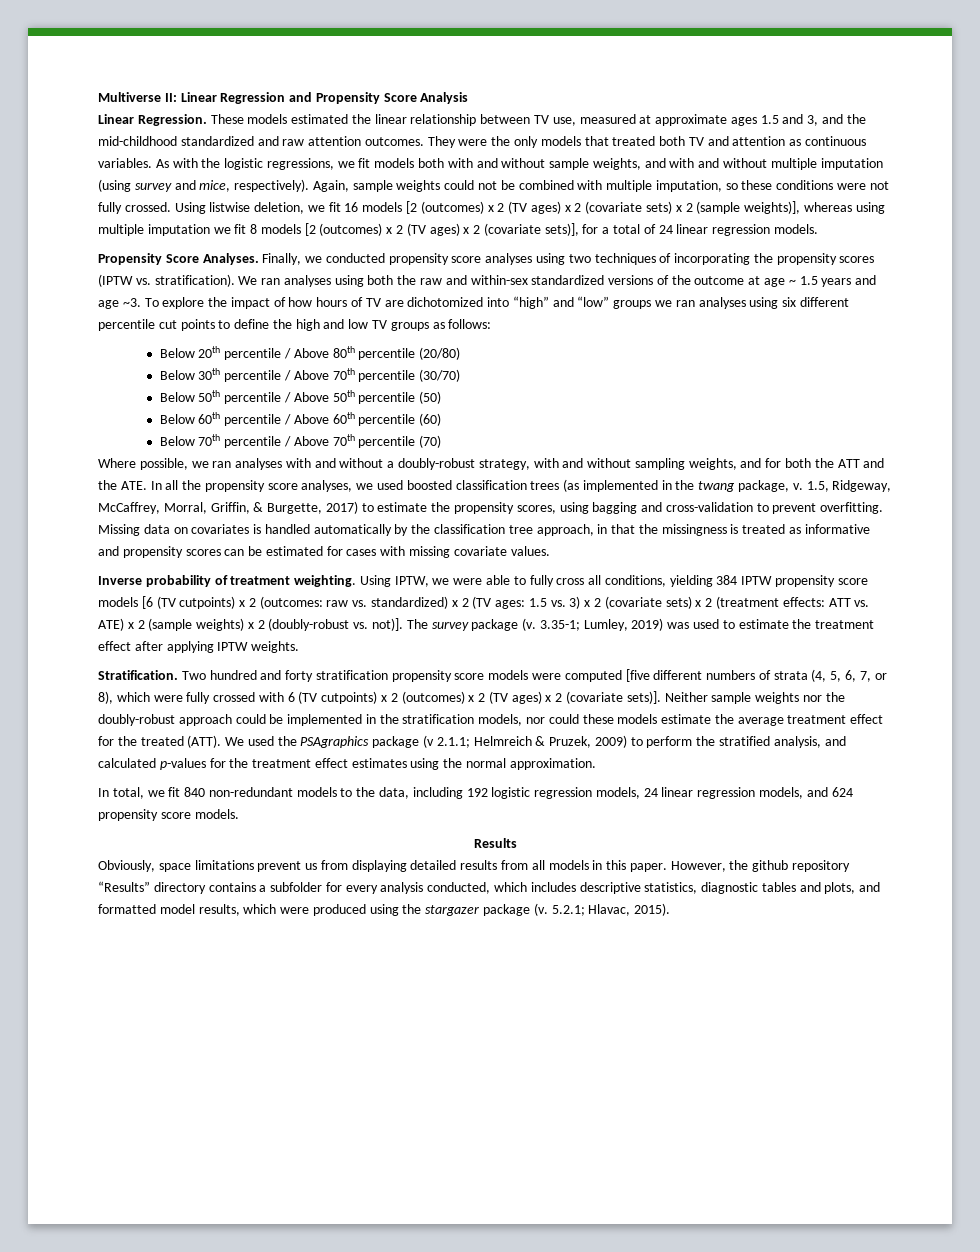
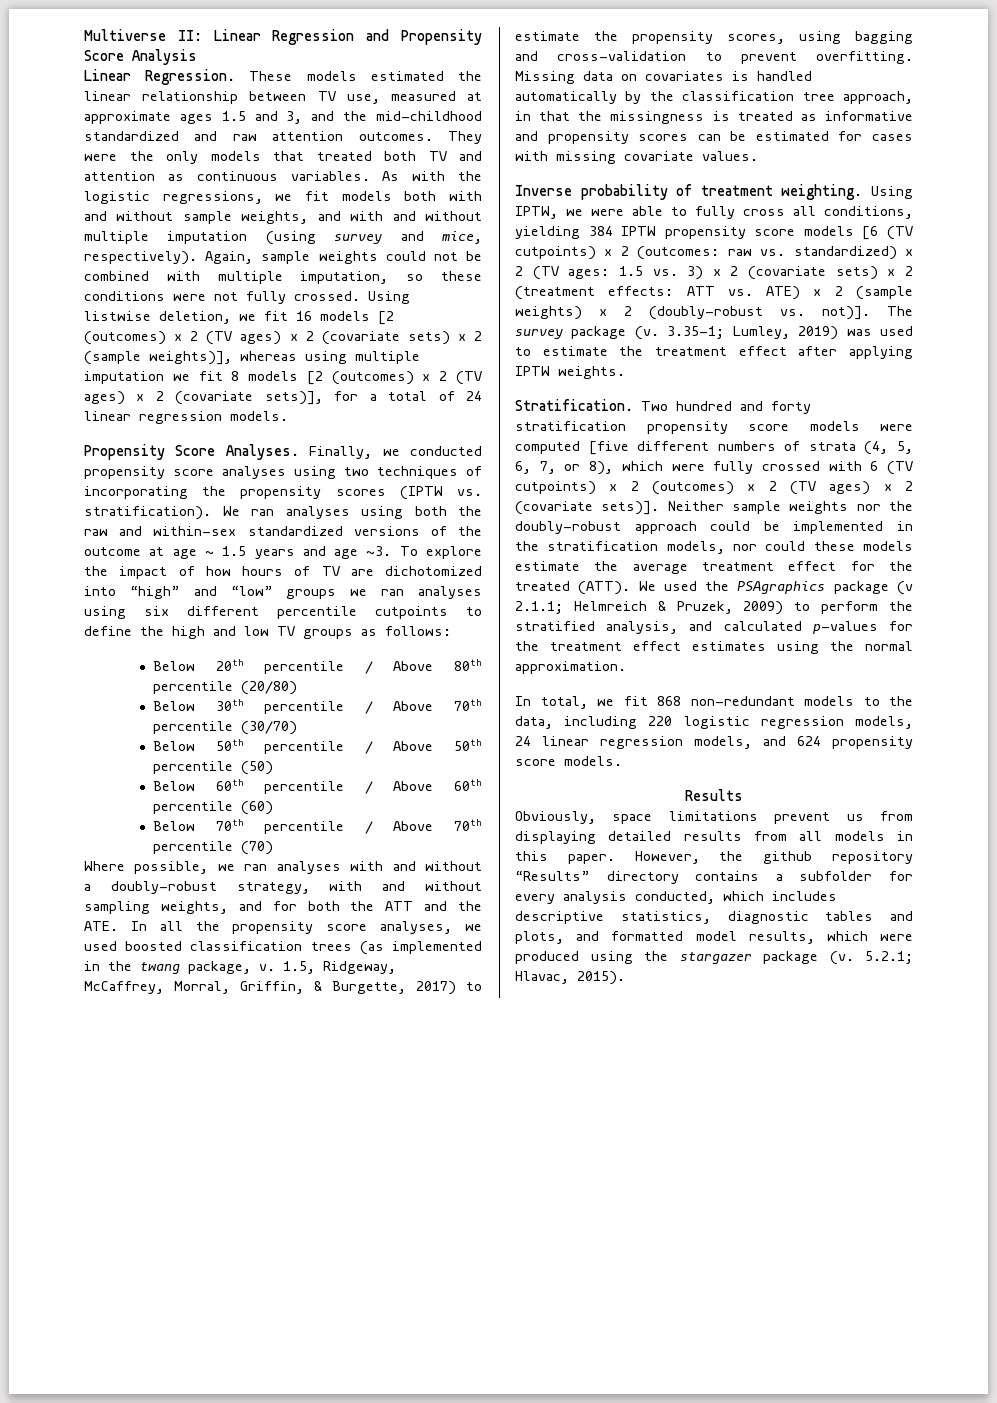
[158,319,215,331] cut points -> [375,606,448,619] cutpoints
[184,787,206,797] 840 -> [657,696,681,706] 868
[466,788,488,797] 192 -> [648,716,673,726] 220

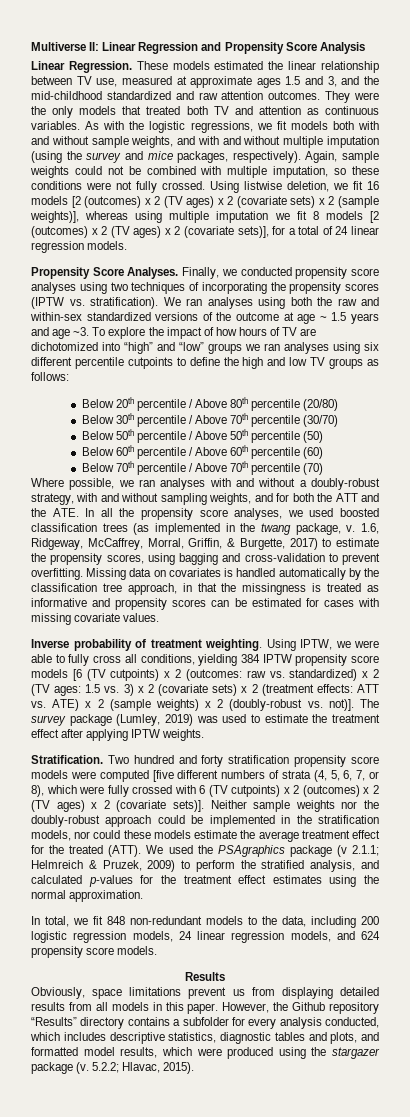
(316, 238) none -> [66,151,82,160] the
[442,231,482,244] mice, -> [147,151,229,163] mice packages,
[283,961,315,974] 1.5, -> [361,523,380,534] 1.6,
[634,326,790,340] (v. 3.35-1; Lumley, -> [116,714,161,726] (Lumley,
[657,696,681,706] 868 -> [107,916,125,925] 848
[648,716,673,726] 220 -> [361,916,379,925] 200
[763,851,813,864] github -> [292,1002,326,1011] Github
[865,951,913,964] 5.2.1; -> [92,1062,120,1073] 5.2.2;

